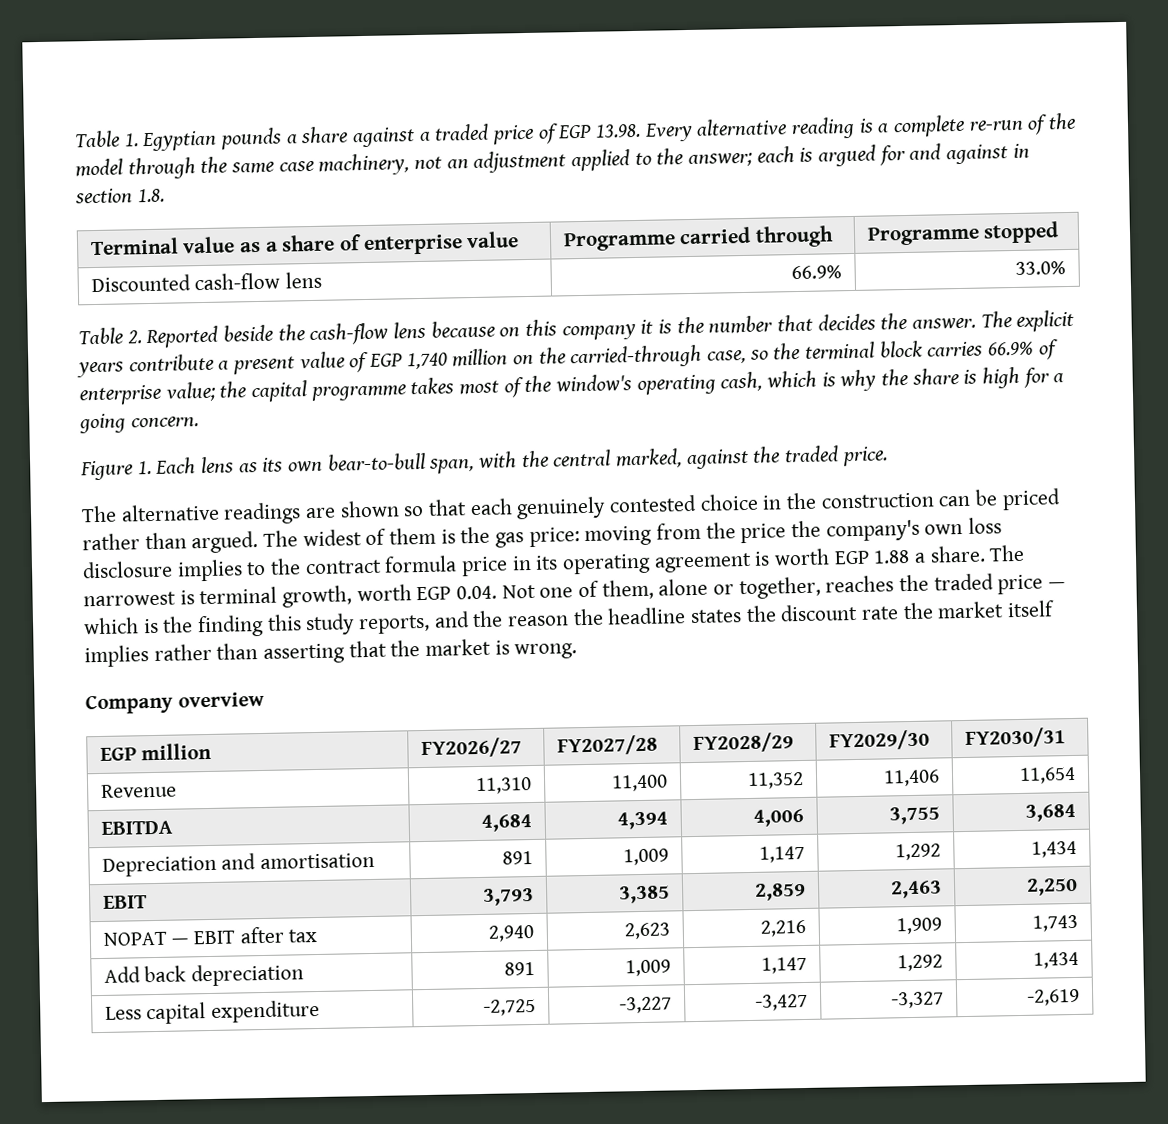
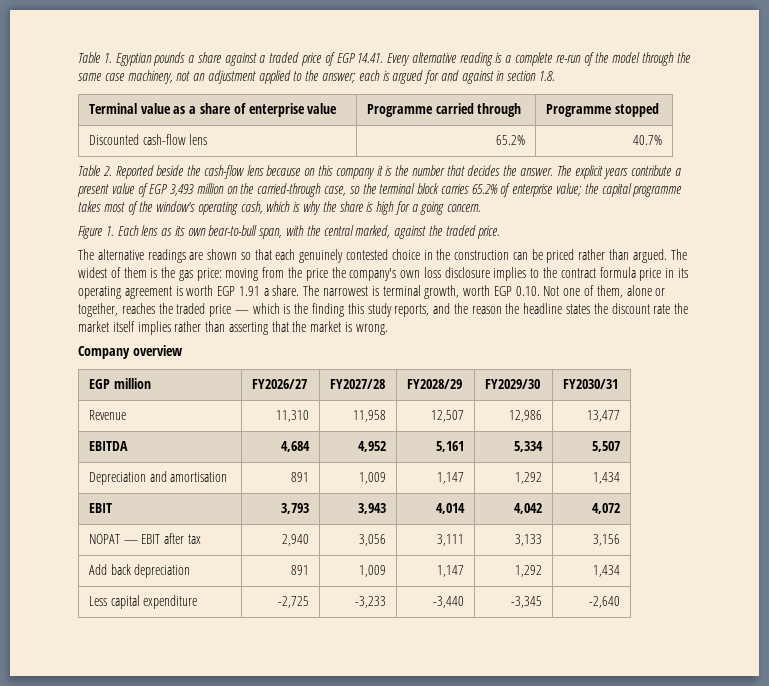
[595,123,642,138] 13.98. -> [357,53,384,63] 14.41.
[791,265,843,280] [1015,261,1067,275] 66.9% | 33.0% -> [496,135,526,145] [633,135,663,145] 65.2% | 40.7%
[406,352,448,370] 1,740 -> [170,184,195,196] 3,493
[988,341,1035,356] 66.9% -> [471,184,498,194] 65.2%
[873,549,911,564] 1.88 -> [238,286,260,296] 1.91
[456,585,498,600] 0.04. -> [515,286,540,296] 0.10.
[611,774,669,792] [747,771,805,790] [883,769,941,787] [1019,766,1077,784] [100,820,173,835] [481,813,533,832] [617,811,669,830] [753,808,805,827] [889,806,941,825] [1025,803,1077,822] 11,400 | 11,352 | 11,406 | 11,654 // EBITDA | 4,684 | 4,394 | 4,006 | 3,755 | 3,684 -> [353,410,387,422] [431,410,465,422] [509,410,543,422] [587,410,621,422] [88,441,128,451] [281,441,311,452] [358,441,387,452] [436,441,465,452] [514,441,544,452] [592,441,621,452] 11,958 | 12,507 | 12,986 | 13,477 // EBITDA | 4,684 | 4,952 | 5,161 | 5,334 | 5,507
[619,885,671,904] [754,882,807,901] [890,880,943,899] [1026,877,1079,896] 3,385 | 2,859 | 2,463 | 2,250 -> [358,503,387,514] [436,503,466,514] [514,503,543,514] [592,503,621,514] 3,943 | 4,014 | 4,042 | 4,072
[624,922,671,940] [760,919,807,937] [896,917,943,935] [1032,914,1079,932] 2,623 | 2,216 | 1,909 | 1,743 -> [359,534,387,546] [437,534,465,546] [515,534,543,546] [593,534,621,546] 3,056 | 3,111 | 3,133 | 3,156
[619,996,673,1014] [755,993,809,1011] [891,991,945,1009] [1026,988,1081,1006] -3,227 | -3,427 | -3,327 | -2,619 -> [355,596,387,608] [433,596,465,608] [511,596,543,608] [589,596,621,608] -3,233 | -3,440 | -3,345 | -2,640

